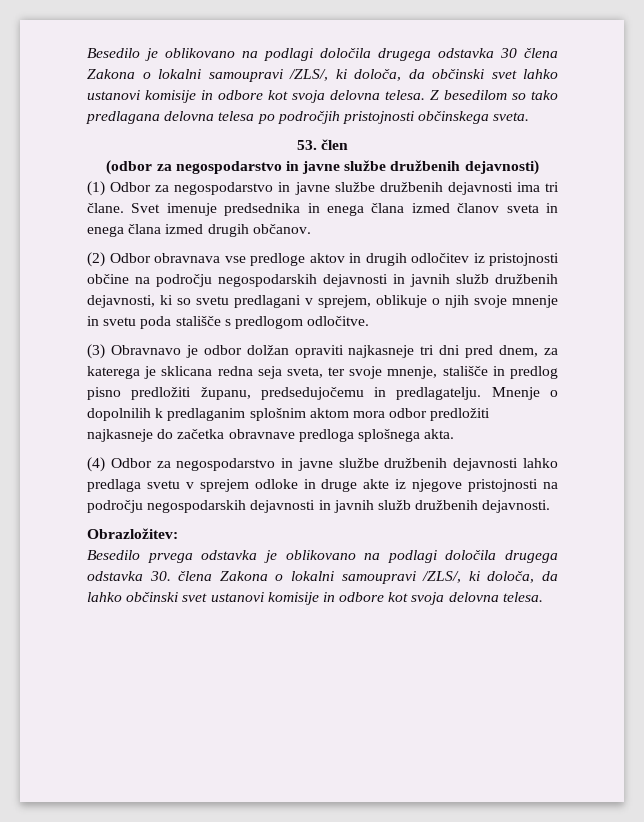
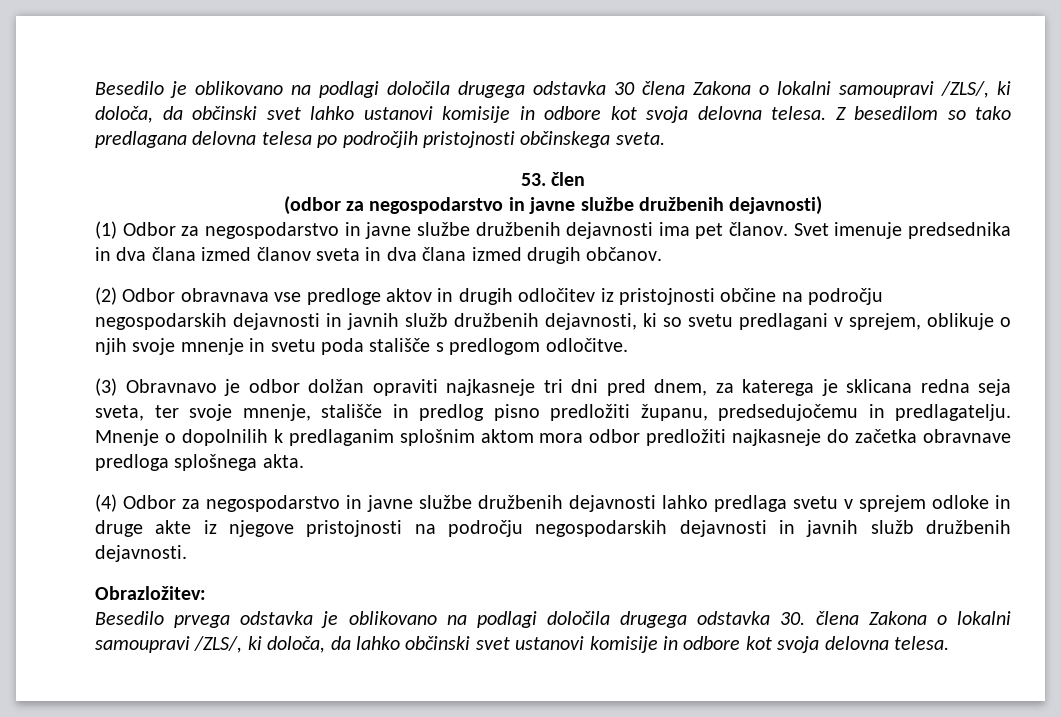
[545,182,559,192] [87,203,124,213] tri člane. -> [695,222,789,239] pet članov.
[327,205,364,216] enega -> [116,247,147,261] dva
[87,226,124,237] enega -> [386,247,417,261] dva

